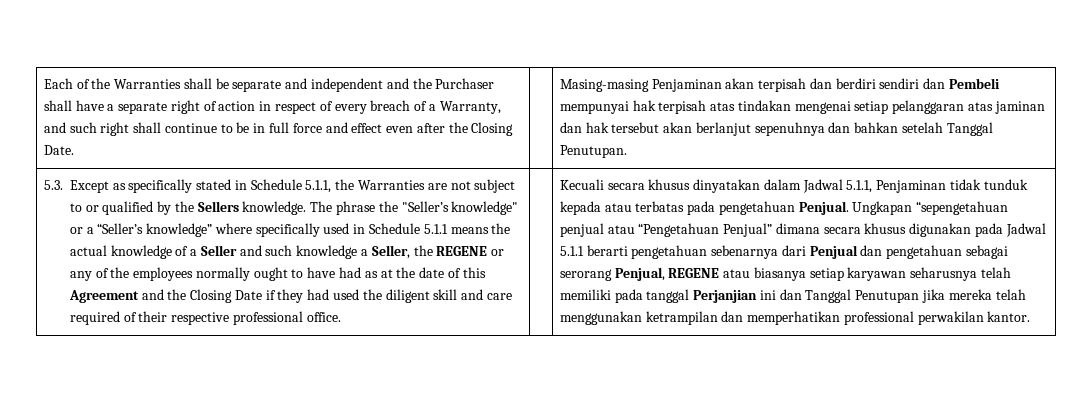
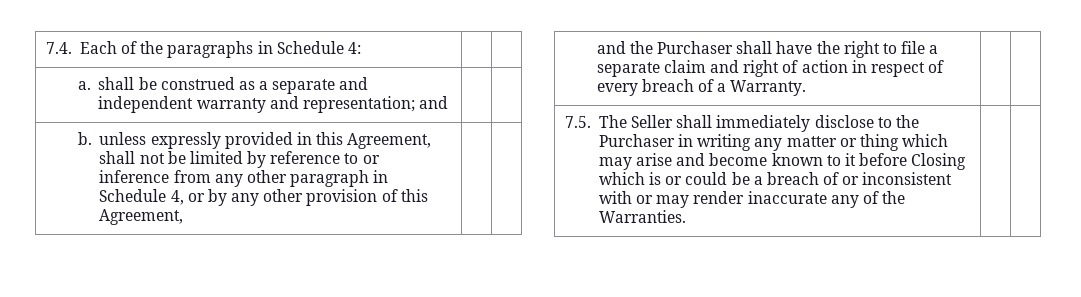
(43, 83) none -> [46,42,73,54] 7.4.
[114,78,383,92] Warranties shall be separate and independent -> [167,41,361,58] [77,77,369,94] [98,96,449,113] [77,132,432,149] [99,151,380,168] [99,170,389,187] [99,189,428,206] [99,209,184,225] paragraphs in Schedule 4: | | // a. shall be construed as a separate and independent warranty and representation; and | | // b. unless expressly provided in this Agreement, shall not be limited by reference to or inference from any other paragraph in Schedule 4, or by any other provision of this Agreement, | | //
[107,102,168,114] a separate -> [816,41,939,58] [596,60,739,77] the right to file a separate claim and
[439,101,501,114] [43,122,514,136] [43,145,74,155] [559,78,1000,92] [559,100,1045,114] [559,122,993,136] [559,145,627,158] [43,179,516,193] [69,201,519,215] [69,223,511,237] [69,245,505,259] [69,267,486,281] [68,289,512,303] [69,311,341,325] [559,179,1028,193] [559,201,1009,215] [559,223,1046,237] [559,245,1008,259] [559,267,1011,281] [559,289,1026,303] [559,311,1031,325] Warranty, and such right shall continue to be in full force and effect even after the Closing Date. | | Masing-masing Penjaminan akan terpisah dan berdiri sendiri dan Pembeli mempunyai hak terpisah atas tindakan mengenai setiap pelanggaran atas jaminan dan hak tersebut akan berlanjut sepenuhnya dan bahkan setelah Tanggal Penutupan. // 5.3. Except as specifically stated in Schedule 5.1.1, the Warranties are not subject to or qualified by the Sellers knowledge. The phrase the "Seller’s knowledge" or a “Seller’s knowledge” where specifically used in Schedule 5.1.1 means the actual knowledge of a Seller and such knowledge a Seller, the REGENE or any of the employees normally ought to have had as at the date of this Agreement and the Closing Date if they had used the diligent skill and care required of their respective professional office. | | Kecuali secara khusus dinyatakan dalam Jadwal 5.1.1, Penjaminan tidak tunduk kepada atau terbatas pada pengetahuan Penjual. Ungkapan “sepengetahuan penjual atau “Pengetahuan Penjual” dimana secara khusus digunakan pada Jadwal 5.1.1 berarti pengetahuan sebenarnya dari Penjual dan pengetahuan sebagai serorang Penjual, REGENE atau biasanya setiap karyawan seharusnya telah memiliki pada tanggal Perjanjian ini dan Tanggal Penutupan jika mereka telah menggunakan ketrampilan dan memperhatikan professional perwakilan kantor. -> [730,80,807,96] [565,115,919,132] [598,134,949,151] [598,153,967,170] [598,172,953,185] [598,191,906,208] [598,210,686,223] Warranty. | | // 7.5. The Seller shall immediately disclose to the Purchaser in writing any matter or thing which may arise and become known to it before Closing which is or could be a breach of or inconsistent with or may render inaccurate any of the Warranties. | |

